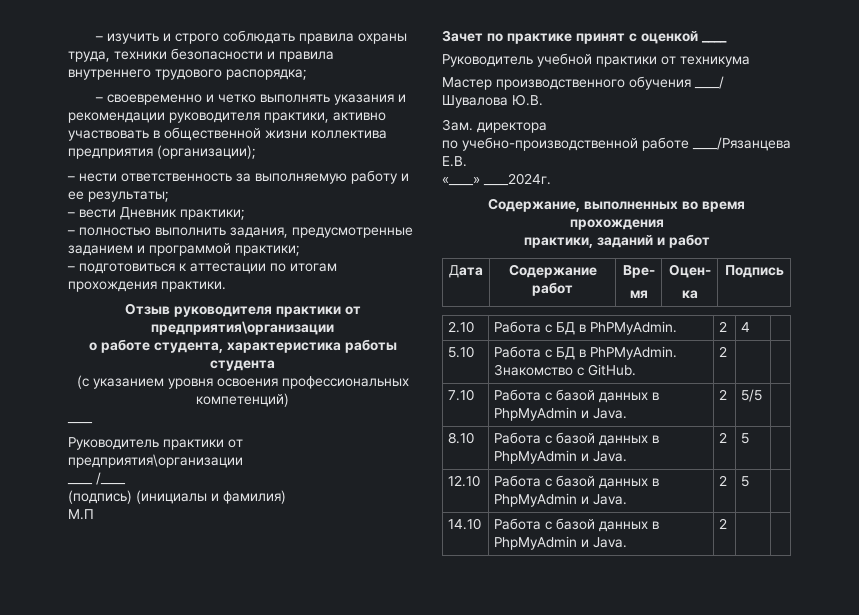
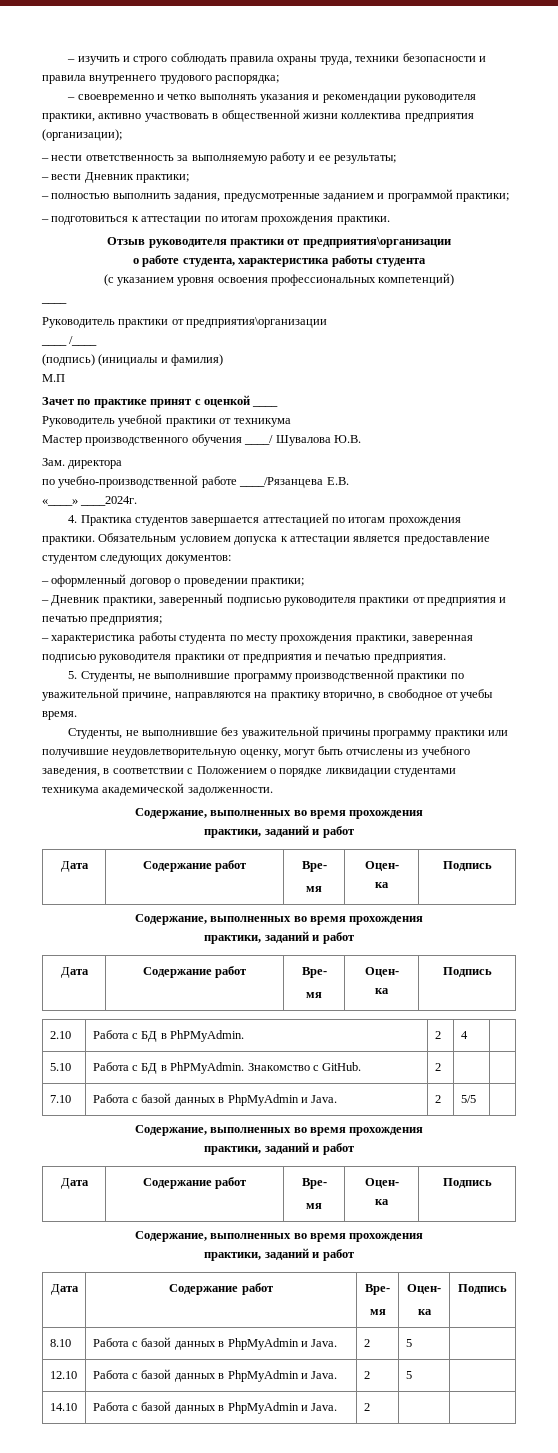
(551, 179) none -> [68,513,461,526] [42,533,490,545] [42,555,231,564] [41,574,304,587] [41,593,507,606] [42,616,163,625] [41,632,473,644] [42,654,446,663] [68,669,464,682] [42,688,494,701] [42,711,77,720] [68,726,509,739] [42,746,470,758] [42,766,456,777] [42,783,273,796] [134,808,424,819] [204,825,354,838] [60,861,89,872] [142,860,247,872] [301,861,327,872] [306,886,322,892] [364,861,399,871] [375,882,389,888] [442,861,492,871] // 4. Практика студентов завершается аттестацией по итогам прохождения практики. Обязательным условием допуска к аттестации является предоставление студентом следующих документов: // – оформленный договор о проведении практики; // – Дневник практики, заверенный подписью руководителя практики от предприятия и печатью предприятия; // – характеристика работы студента по месту прохождения практики, заверенная подписью руководителя практики от предприятия и печатью предприятия. // 5. Студенты, не выполнившие программу производственной практики по уважительной причине, направляются на практику вторично, в свободное от учебы время. // Студенты, не выполнившие без уважительной причины программу практики или получившие неудовлетворительную оценку, могут быть отчислены из учебного заведения, в соответствии с Положением о порядке ликвидации студентами техникума академической задолженности. // Содержание, выполненных во время прохождения // практики, заданий и работ // Дата | Содержание работ | Вре- // мя | Оцен- // ка | Подпись
(763, 395) none -> [134,1125,424,1136] [204,1142,354,1155] [60,1178,89,1189] [142,1177,247,1189] [301,1178,327,1189] [306,1203,322,1209] [364,1178,399,1188] [375,1199,389,1205] [442,1178,492,1188] [134,1231,424,1242] [204,1248,354,1261] [50,1284,79,1295] [169,1283,273,1295] [365,1284,390,1295] [369,1309,386,1315] [407,1284,441,1294] [417,1309,432,1315] [458,1284,507,1294] // Содержание, выполненных во время прохождения // практики, заданий и работ // Дата | Содержание работ | Вре- // мя | Оцен- // ка | Подпись // Содержание, выполненных во время прохождения // практики, заданий и работ // Дата | Содержание работ | Вре- // мя | Оцен- // ка | Подпись

